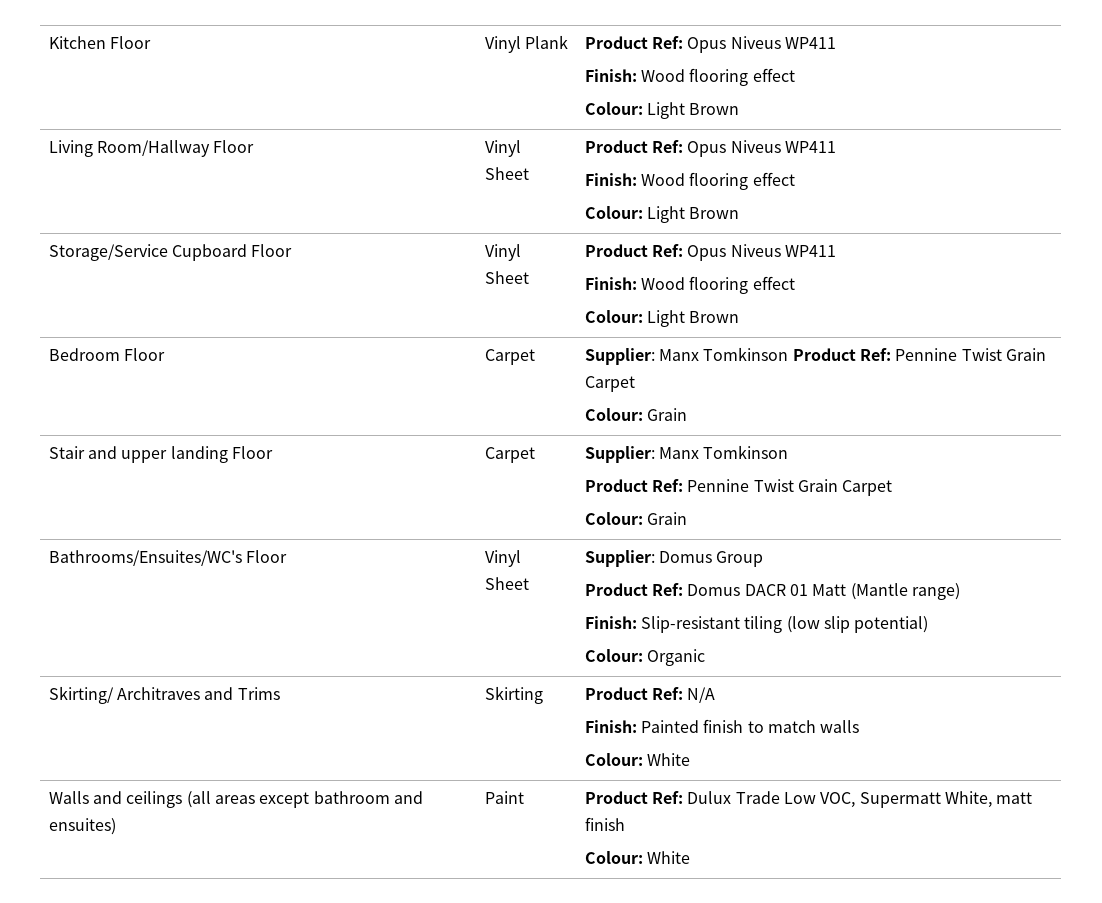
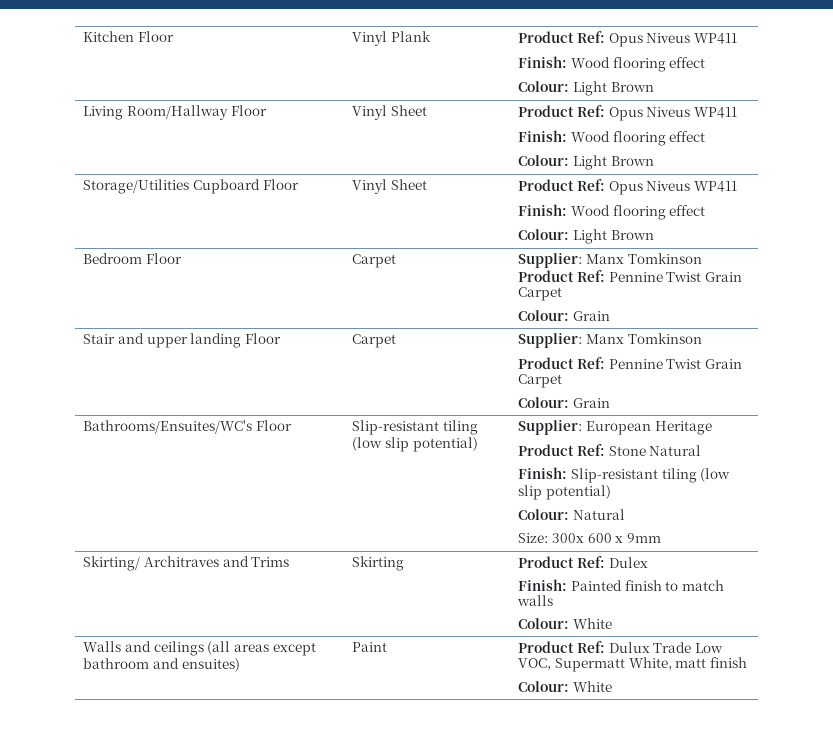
[48,244,168,261] Storage/Service -> [83,179,190,194] Storage/Utilities
[484,550,521,567] [484,577,529,590] [584,550,764,567] [584,583,961,600] Vinyl Sheet | Supplier: Domus Group // Product Ref: Domus DACR 01 Matt (Mantle range) -> [352,420,479,435] [352,437,478,452] [518,420,712,435] [518,444,702,456] Slip-resistant tiling (low slip potential) | Supplier: European Heritage // Product Ref: Stone Natural
[647,649,706,666] Organic -> [573,509,626,520] [518,533,662,543] Natural // Size: 300x 600 x 9mm
[687,687,716,703] N/A -> [608,557,648,568] Dulex

